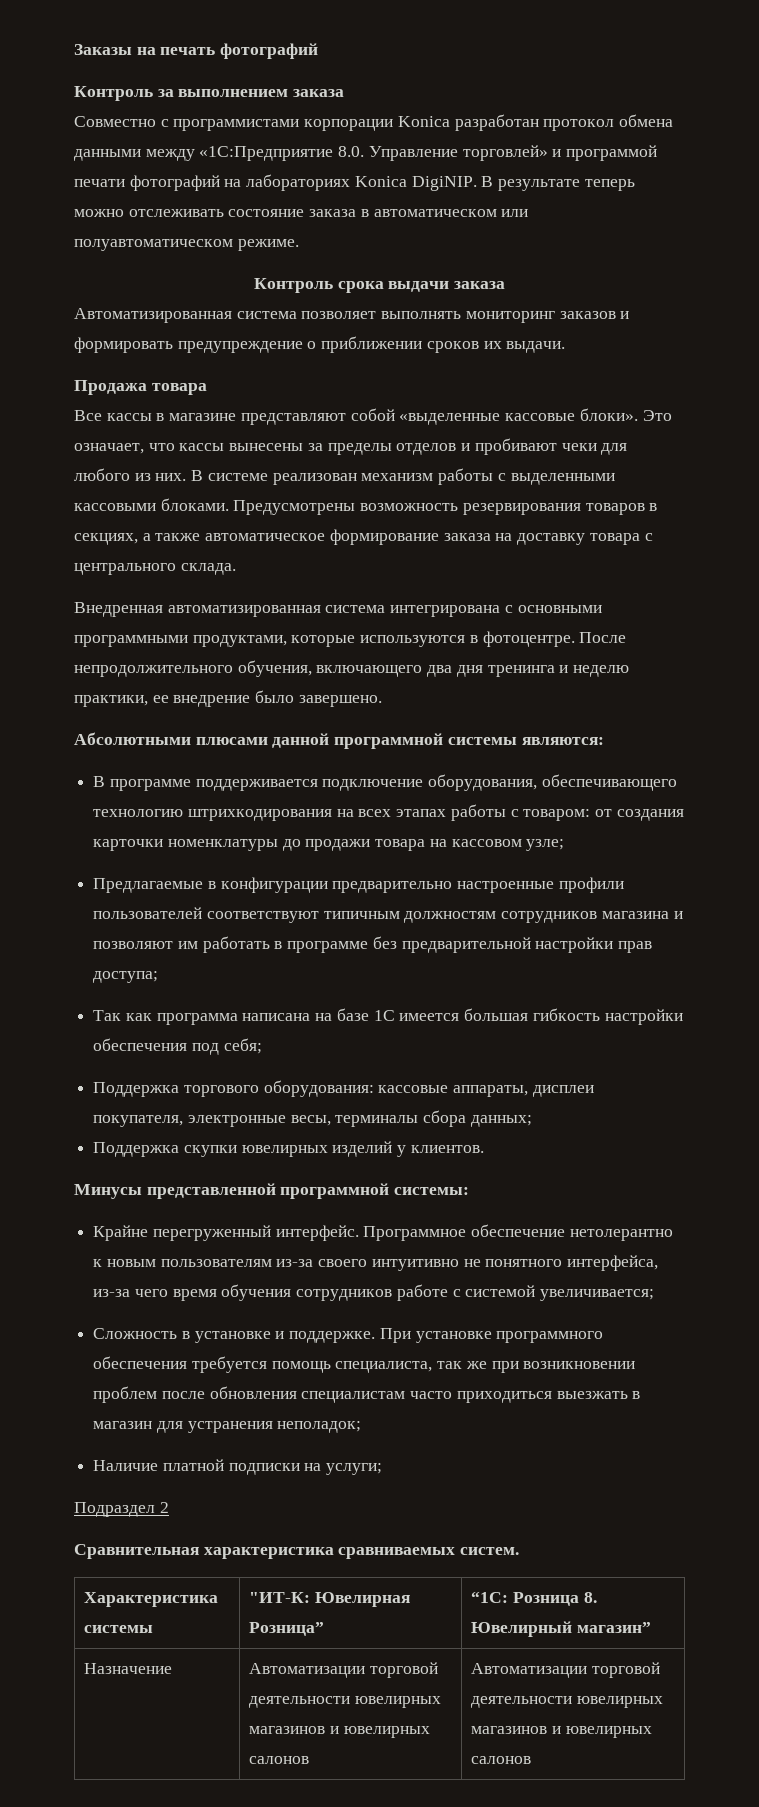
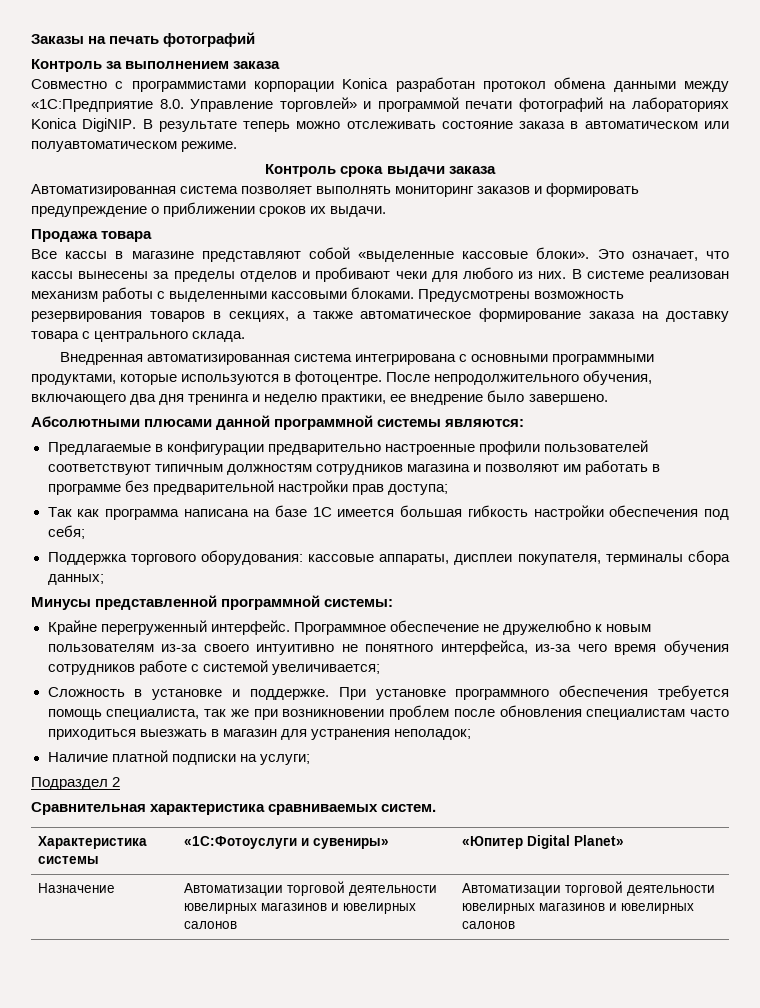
[93,774,677,791] [93,804,684,821] [93,839,565,851] // В программе поддерживается подключение оборудования, обеспечивающего технологию штрихкодирования на всех этапах работы с товаром: от создания карточки номенклатуры до продажи товара на кассовом узле; -> (525, 423) none
[187,1115,331,1127] электронные весы, -> (601, 559) none
[93,1141,484,1157] // Поддержка скупки ювелирных изделий у клиентов. -> (104, 579) none
[569,1229,673,1241] нетолерантно -> [482,620,591,635] не дружелюбно
[249,1592,410,1607] [249,1622,325,1636] [471,1591,597,1606] [471,1621,651,1637] "ИТ-К: Ювелирная Розница” | “1С: Розница 8. Ювелирный магазин” -> [184,836,390,849] [462,835,625,849] «1С:Фотоуслуги и сувениры» | «Юпитер Digital Planet»

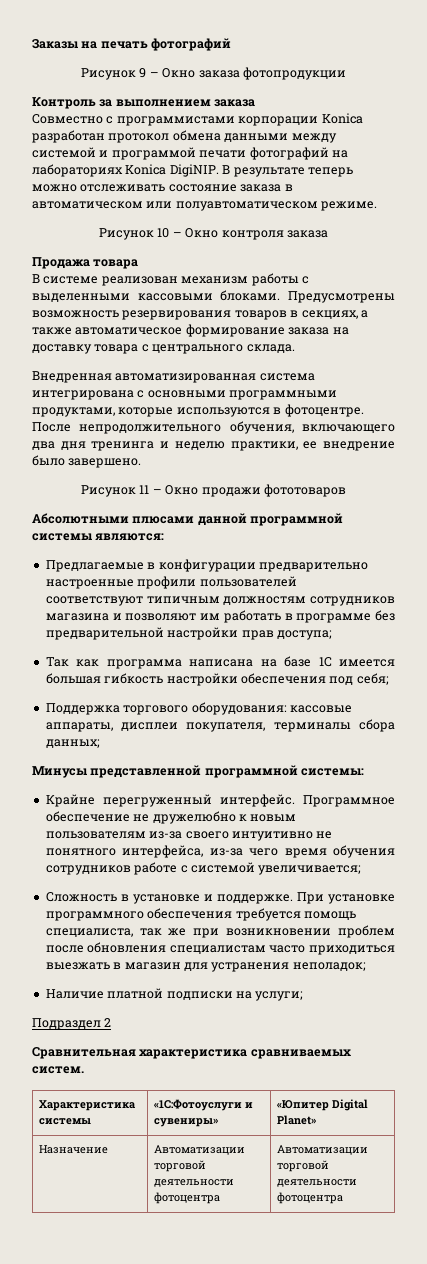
(256, 39) none -> [81,67,346,80] // Рисунок 9 – Окно заказа фотопродукции
[31,97,357,112] «1С:Предприятие 8.0. Управление торговлей» -> [32,147,96,158] системой
[265,164,496,177] [31,183,640,197] [31,202,387,217] [31,229,153,242] [31,247,730,262] [31,267,567,282] Контроль срока выдачи заказа // Автоматизированная система позволяет выполнять мониторинг заказов и формировать предупреждение о приближении сроков их выдачи. // Продажа товара // Все кассы в магазине представляют собой «выделенные кассовые блоки». Это означает, что кассы вынесены за пределы отделов и пробивают чеки для любого из них. -> [99,228,328,240] [32,257,139,269] Рисунок 10 – Окно контроля заказа // Продажа товара //
(608, 399) none -> [81,484,346,497] // Рисунок 11 – Окно продажи фототоваров
[184,903,417,914] [184,921,238,929] [462,881,716,896] [462,903,695,914] [462,921,516,929] ювелирных магазинов и ювелирных салонов | Автоматизации торговой деятельности ювелирных магазинов и ювелирных салонов -> [153,1192,220,1204] [276,1145,368,1155] [276,1160,329,1172] [276,1179,357,1187] [276,1192,343,1204] фотоцентра | Автоматизации торговой деятельности фотоцентра

